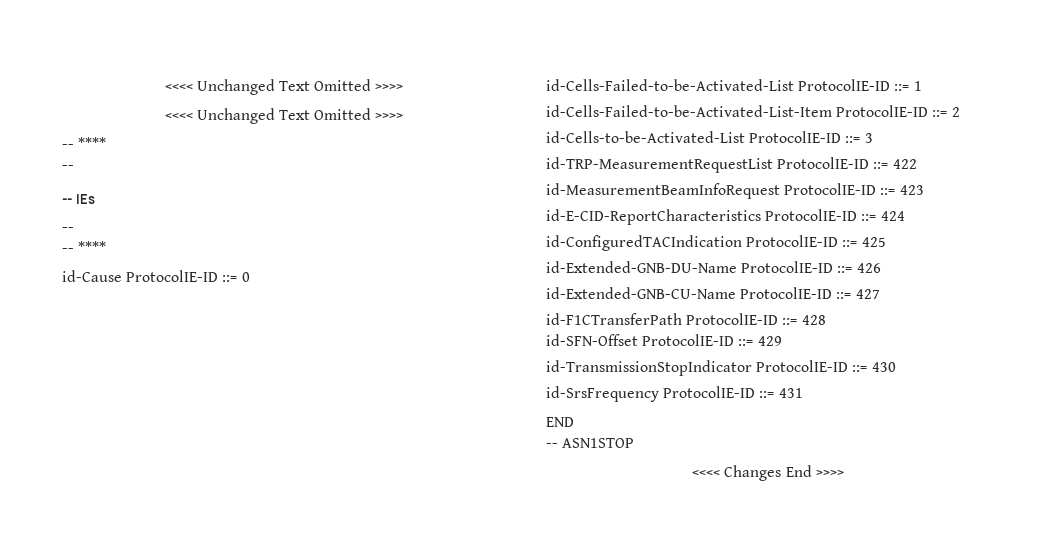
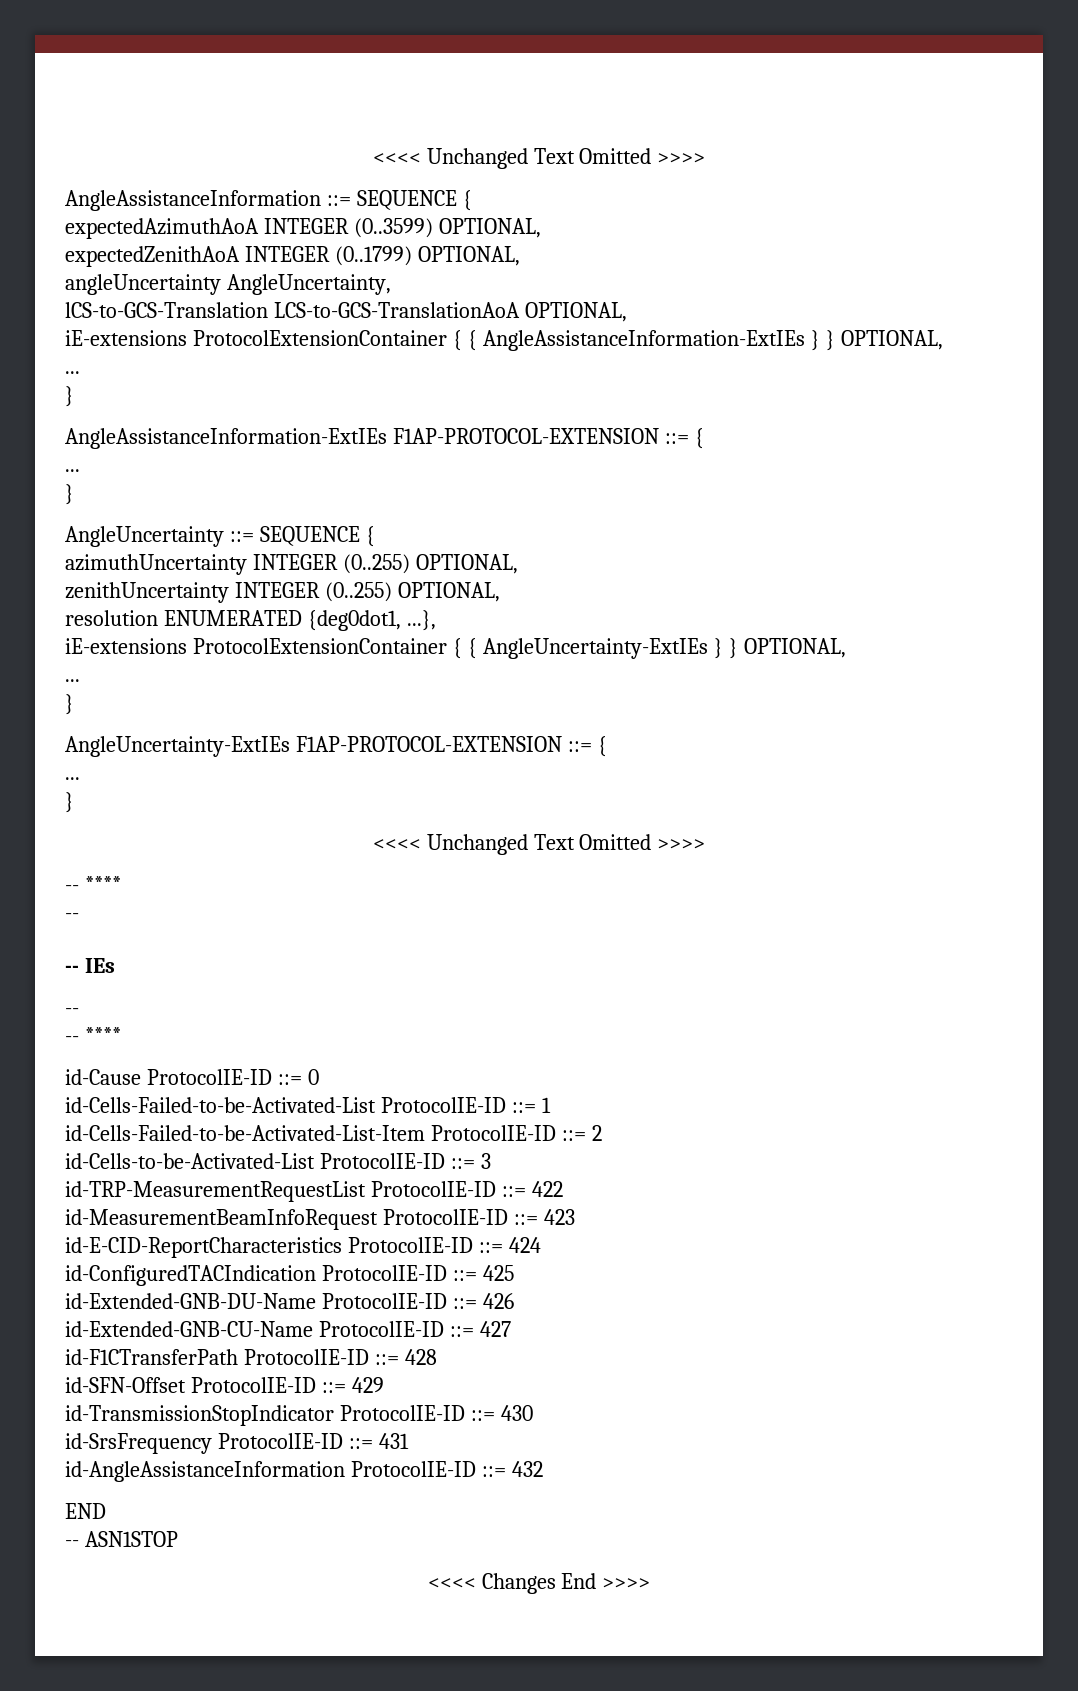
[164,79,404,95] <<<< Unchanged Text Omitted >>>> -> [372,148,706,169] [65,190,472,211] [65,218,541,239] [65,246,520,267] [65,274,391,295] [65,302,627,322] [65,330,943,351] [65,371,80,374] [65,386,74,407] [65,428,704,449] [65,469,80,472] [65,484,74,505] [65,526,375,547] [65,554,518,575] [65,582,500,603] [65,610,436,631] [65,638,846,659] [65,679,80,682] [65,694,74,715] [65,736,607,757] [65,777,80,780] [65,792,74,813] <<<< Unchanged Text Omitted >>>> // AngleAssistanceInformation ::= SEQUENCE { // expectedAzimuthAoA INTEGER (0..3599) OPTIONAL, // expectedZenithAoA INTEGER (0..1799) OPTIONAL, // angleUncertainty AngleUncertainty, // lCS-to-GCS-Translation LCS-to-GCS-TranslationAoA OPTIONAL, // iE-extensions ProtocolExtensionContainer { { AngleAssistanceInformation-ExtIEs } } OPTIONAL, // ... // } // AngleAssistanceInformation-ExtIEs F1AP-PROTOCOL-EXTENSION ::= { // ... // } // AngleUncertainty ::= SEQUENCE { // azimuthUncertainty INTEGER (0..255) OPTIONAL, // zenithUncertainty INTEGER (0..255) OPTIONAL, // resolution ENUMERATED {deg0dot1, ...}, // iE-extensions ProtocolExtensionContainer { { AngleUncertainty-ExtIEs } } OPTIONAL, // ... // } // AngleUncertainty-ExtIEs F1AP-PROTOCOL-EXTENSION ::= { // ... // }
(803, 393) none -> [65,1461,543,1482] // id-AngleAssistanceInformation ProtocolIE-ID ::= 432

